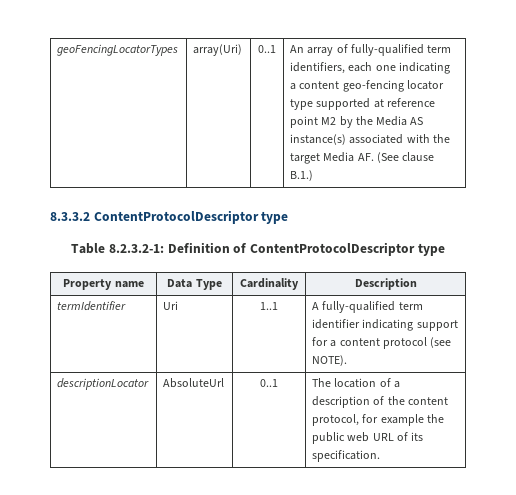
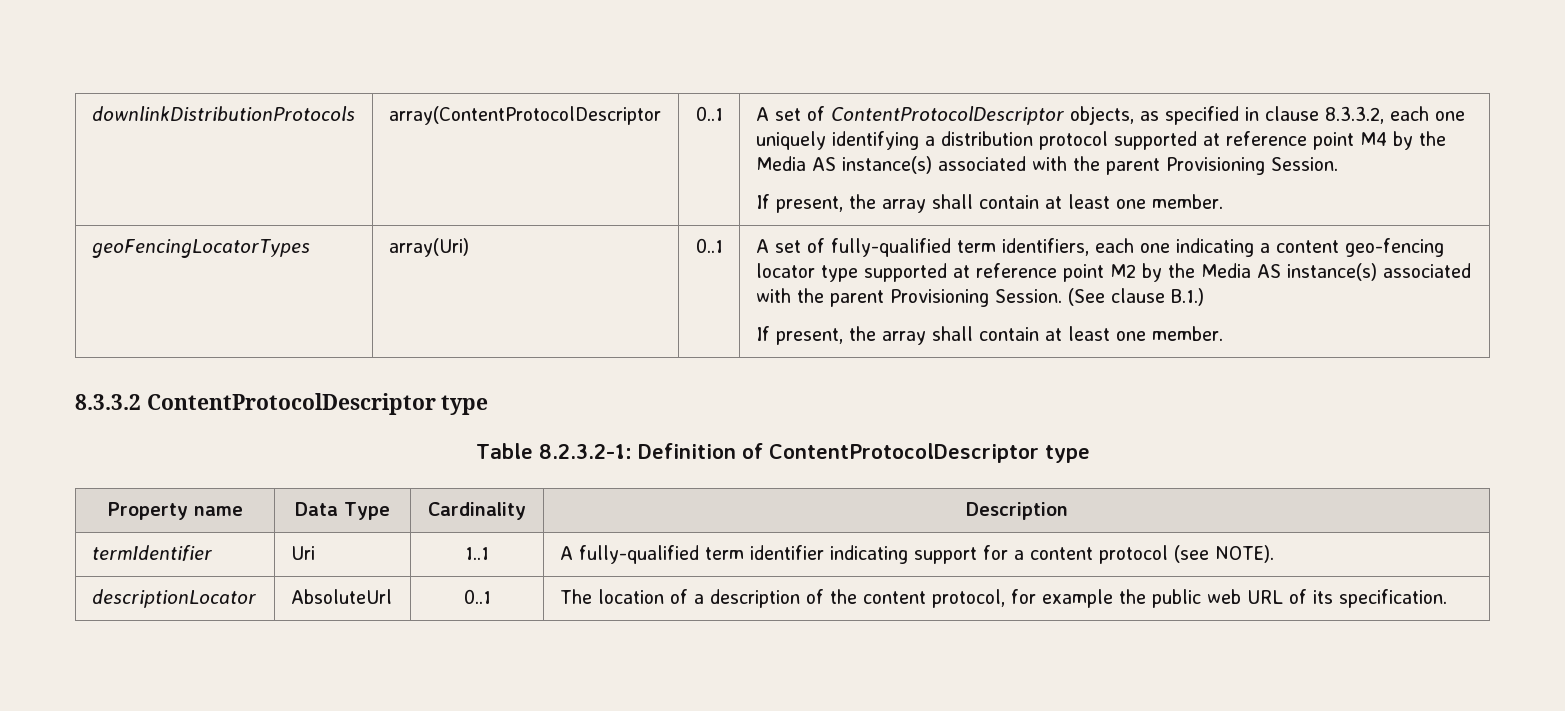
(57, 50) none -> [91,106,355,121] [388,106,661,125] [695,106,723,121] [755,106,1465,125] [755,131,1446,150] [755,156,1338,175] [755,194,1223,213] downlinkDistributionProtocols | array(ContentProtocolDescriptor | 0..1 | A set of ContentProtocolDescriptor objects, as specified in clause 8.3.3.2, each one uniquely identifying a distribution protocol supported at reference point M4 by the Media AS instance(s) associated with the parent Provisioning Session. // If present, the array shall contain at least one member. //
[290,45,334,56] An array -> [755,239,801,253] A set
[290,152,374,164] target Media AF. -> [829,289,1062,307] parent Provisioning Session.
(314, 175) none -> [755,326,1223,345] // If present, the array shall contain at least one member.

